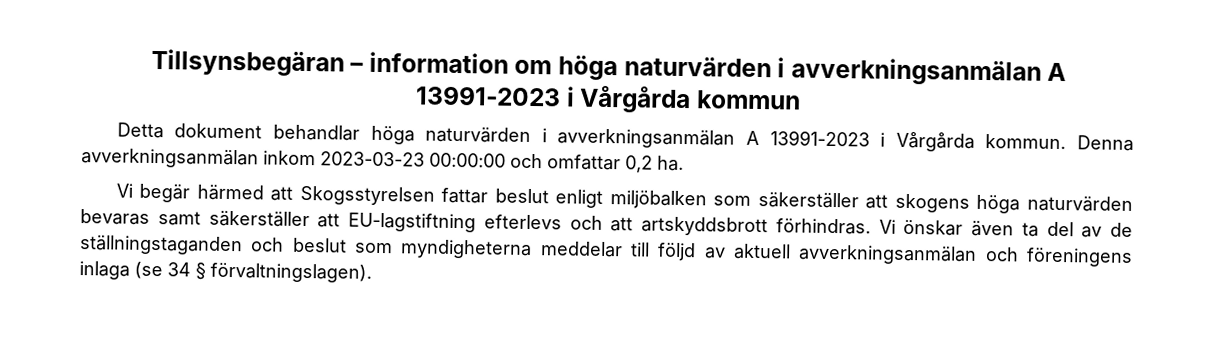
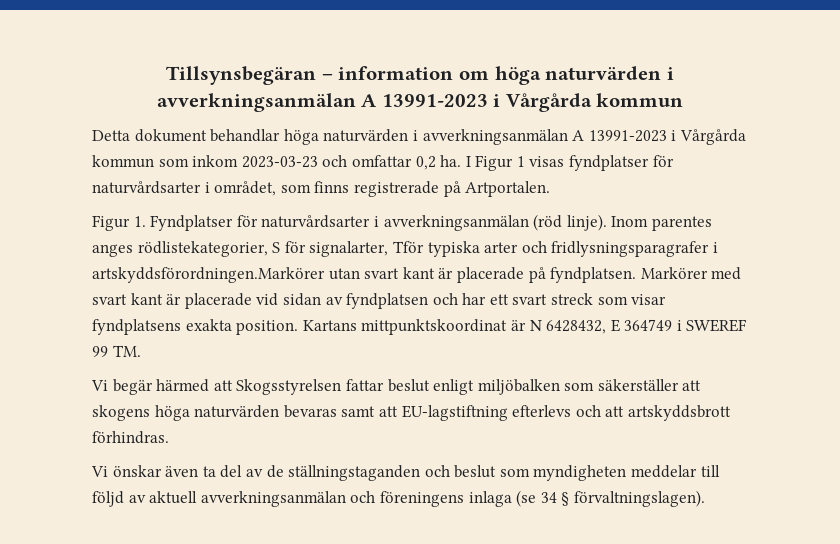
[985,134,1134,151] [81,148,259,169] kommun. Denna avverkningsanmälan -> [92,155,189,168] kommun som
[429,152,506,168] 00:00:00 -> (318, 162) none
(684, 163) none -> [465,155,674,171] [92,181,551,197] [92,214,712,231] [92,241,718,257] [92,267,742,283] [92,293,667,309] [92,319,748,335] [92,345,141,357] I Figur 1 visas fyndplatser för naturvårdsarter i området, som finns registrerade på Artportalen. // Figur 1. Fyndplatser för naturvårdsarter i avverkningsanmälan (röd linje). Inom parentes anges rödlistekategorier, S för signalarter, Tför typiska arter och fridlysningsparagrafer i artskyddsförordningen.Markörer utan svart kant är placerade på fyndplatsen. Markörer med svart kant är placerade vid sidan av fyndplatsen och har ett svart streck som visar fyndplatsens exakta position. Kartans mittpunktskoordinat är N 6428432, E 364749 i SWEREF 99 TM.
[208,210,310,228] säkerställer -> (376, 411) none
(871, 226) none -> (169, 437) //
[400,239,533,260] myndigheterna -> [533,465,627,481] myndigheten

